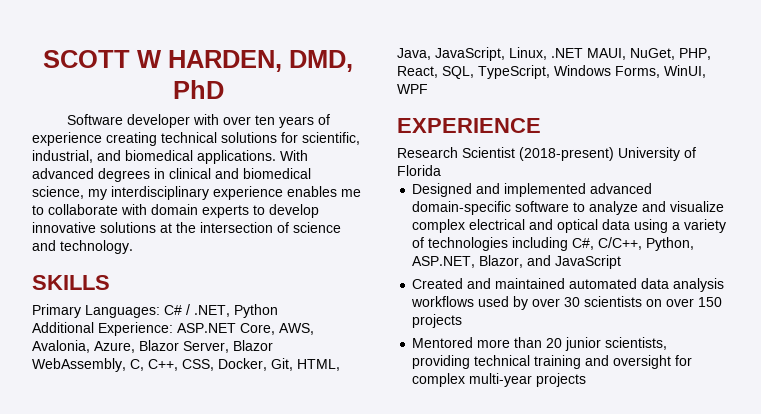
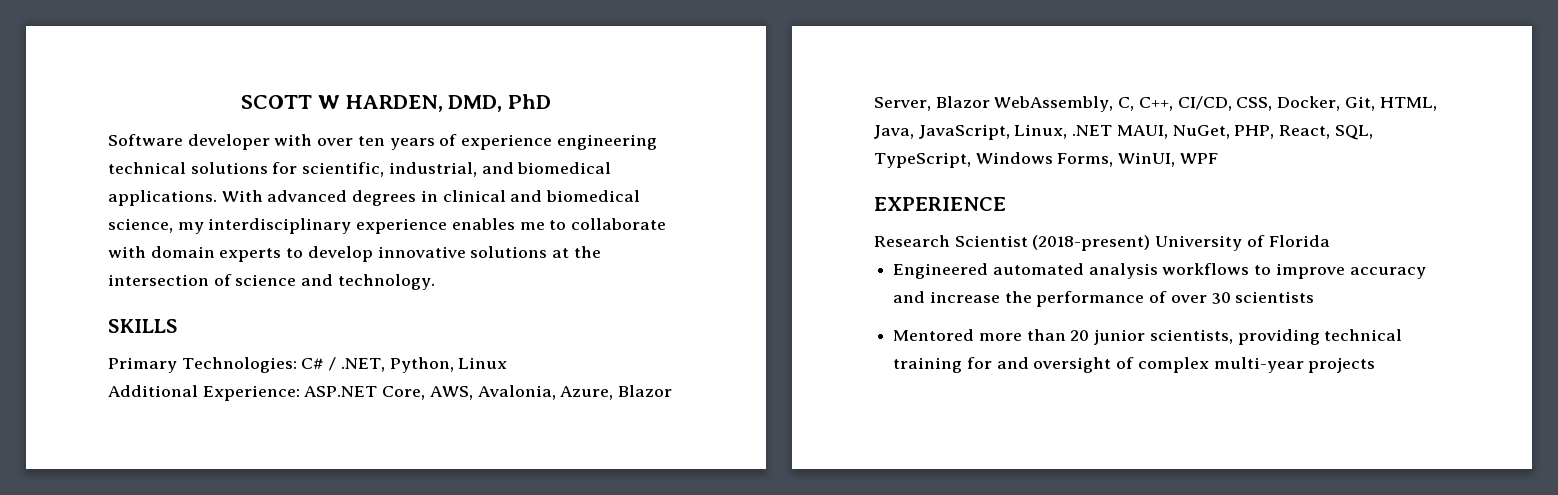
[106,132,157,146] creating -> [556,134,657,150] engineering
[85,305,160,318] Languages: -> [181,357,297,373] Technologies:
[234,304,278,318] Python -> [389,357,508,373] Python, Linux
(178, 365) none -> [1177,96,1232,111] CI/CD,
[412,183,653,197] [412,201,725,215] [412,219,727,233] [412,237,695,251] [412,255,622,269] [412,278,725,292] [411,296,529,310] Designed and implemented advanced domain-specific software to analyze and visualize complex electrical and optical data using a variety of technologies including C#, C/C++, Python, ASP.NET, Blazor, and JavaScript // Created and maintained automated data analysis workflows used by -> [893,263,1426,279] [893,291,1168,307] Engineered automated analysis workflows to improve accuracy and increase the performance of
[646,297,723,307] [412,314,463,328] on over 150 projects -> (1315, 297) none
(582, 362) none -> [966,357,992,369] for
[675,355,693,366] for -> [1116,357,1135,369] of

